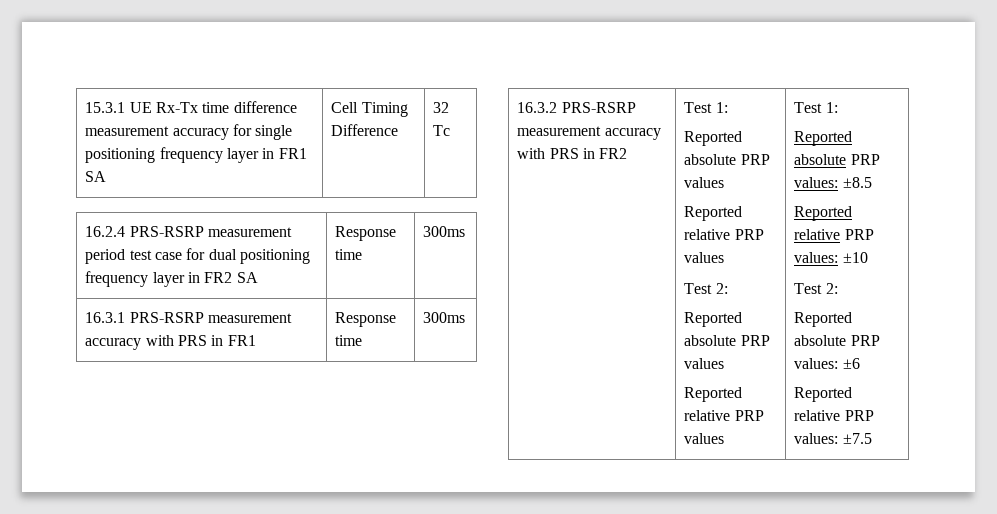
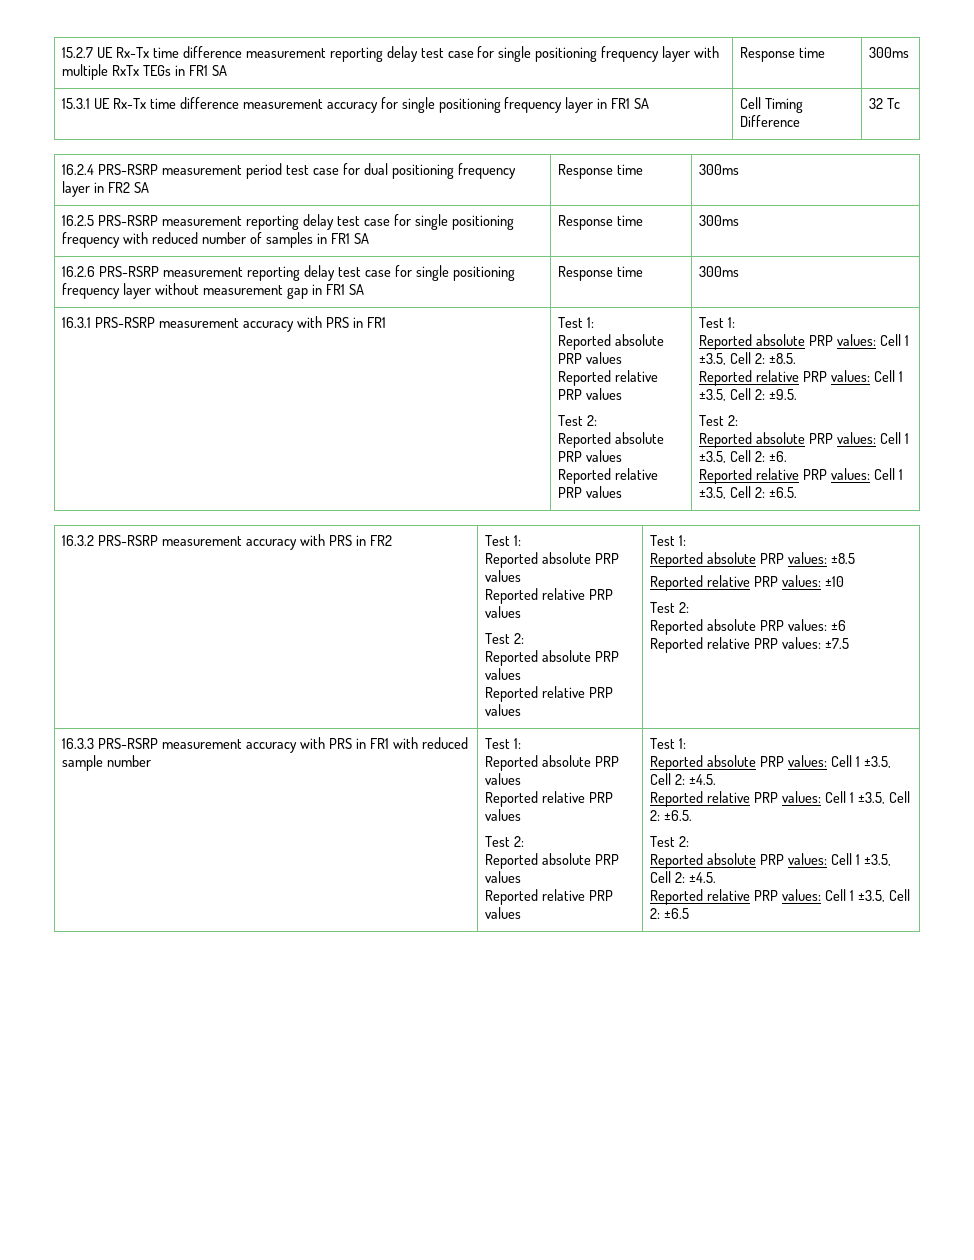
(85, 107) none -> [62,46,719,62] [62,64,227,80] [740,47,826,62] [869,47,910,58] 15.2.7 UE Rx-Tx time difference measurement reporting delay test case for single positioning frequency layer with multiple RxTx TEGs in FR1 SA | Response time | 300ms //
(466, 231) none -> [62,214,514,230] [62,232,369,248] [558,215,644,230] [699,215,740,226] [62,265,515,281] [62,283,364,299] [558,266,644,281] [699,266,740,277] // 16.2.5 PRS-RSRP measurement reporting delay test case for single positioning frequency with reduced number of samples in FR1 SA | Response time | 300ms // 16.2.6 PRS-RSRP measurement reporting delay test case for single positioning frequency layer without measurement gap in FR1 SA | Response time | 300ms
[335,312,397,327] [335,335,363,346] [423,312,466,323] Response time | 300ms -> [558,317,595,328] [558,334,665,350] [558,352,623,364] [558,370,659,386] [558,388,623,400] [558,415,598,426] [558,432,665,448] [558,450,623,462] [558,468,659,484] [558,486,623,498] [699,317,736,328] [699,334,909,350] [699,352,797,365] [699,370,903,386] [699,388,798,401] [699,415,739,426] [699,432,909,448] [699,450,788,463] [699,468,903,484] [699,486,798,499] Test 1: // Reported absolute PRP values // Reported relative PRP values // Test 2: // Reported absolute PRP values // Reported relative PRP values | Test 1: // Reported absolute PRP values: Cell 1 ±3.5, Cell 2: ±8.5. // Reported relative PRP values: Cell 1 ±3.5, Cell 2: ±9.5. // Test 2: // Reported absolute PRP values: Cell 1 ±3.5, Cell 2: ±6. // Reported relative PRP values: Cell 1 ±3.5, Cell 2: ±6.5.
(872, 438) none -> [62,737,468,753] [62,755,152,771] [485,738,522,749] [485,755,620,771] [485,773,522,785] [485,791,614,807] [485,809,522,821] [485,836,525,847] [485,853,620,869] [485,871,522,883] [485,889,614,905] [485,907,522,919] [650,738,687,749] [650,755,891,771] [650,773,717,785] [650,791,910,807] [650,810,693,821] [650,836,690,847] [650,853,891,869] [650,871,717,883] [650,889,910,905] [650,908,690,919] // 16.3.3 PRS-RSRP measurement accuracy with PRS in FR1 with reduced sample number | Test 1: // Reported absolute PRP values // Reported relative PRP values // Test 2: // Reported absolute PRP values // Reported relative PRP values | Test 1: // Reported absolute PRP values: Cell 1 ±3.5, Cell 2: ±4.5. // Reported relative PRP values: Cell 1 ±3.5, Cell 2: ±6.5. // Test 2: // Reported absolute PRP values: Cell 1 ±3.5, Cell 2: ±4.5. // Reported relative PRP values: Cell 1 ±3.5, Cell 2: ±6.5

